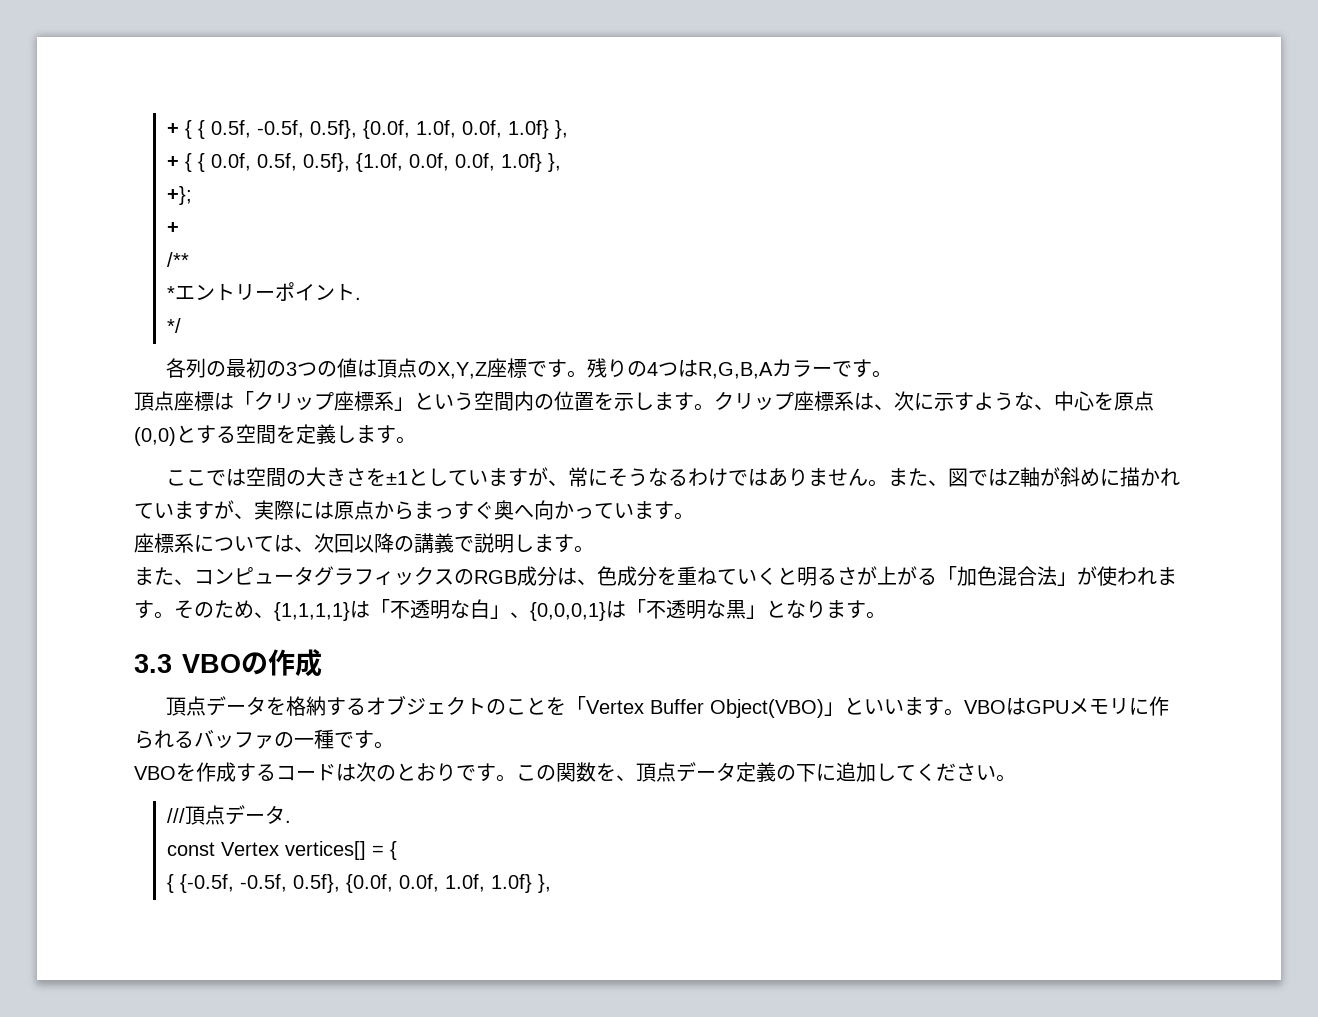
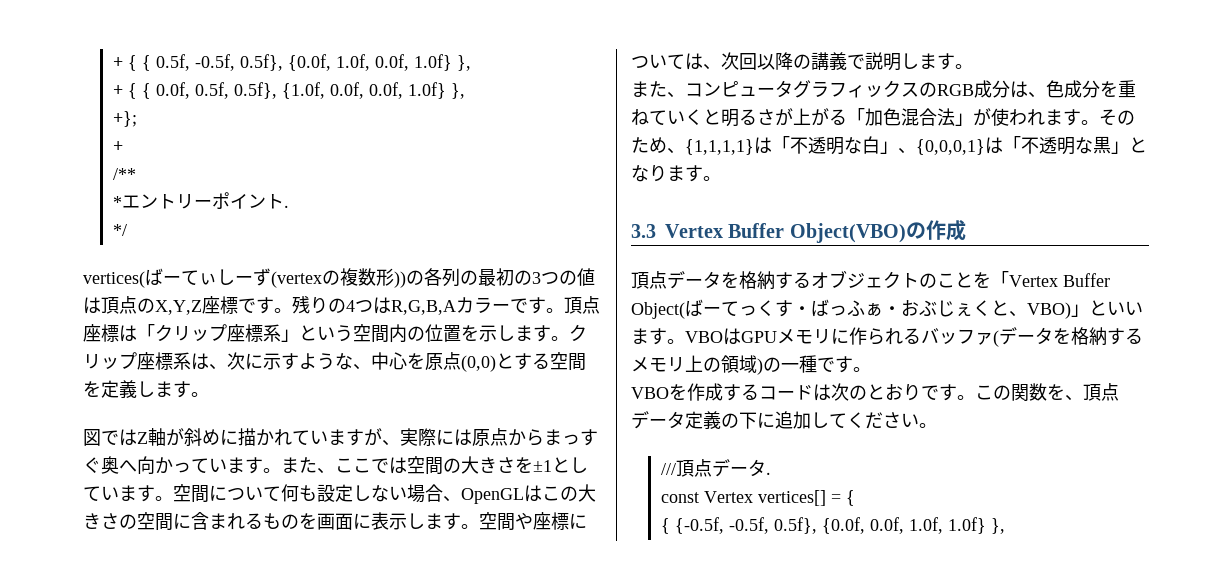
(182, 325) none -> [83,268,424,288] vertices(ばーてぃしーず(vertexの複数形))の
(893, 374) // -> (564, 310) none
[166,467,949,487] ここでは空間の大きさを±1としていますが、常にそうなるわけではありません。また、 -> (209, 394) none
[134,533,194,553] // 座標系 -> [281,456,588,475] [83,484,596,504] [83,512,569,531] また、ここでは空間の大きさを±1としています。空間について何も設定しない場合、OpenGLはこの大きさの空間に含まれるものを画面に表示します。空間や座標
[182,654,241,673] VBO -> [665,223,906,243] Vertex Buffer Object(VBO)
[710,699,825,718] Object(VBO) -> [631,299,1071,319] Object(ばーてっくす・ばっふぁ・おぶじぇくと、VBO)
(274, 742) none -> [993,327,1143,347] [631,355,763,375] (データを格納するメモリ上の領域)

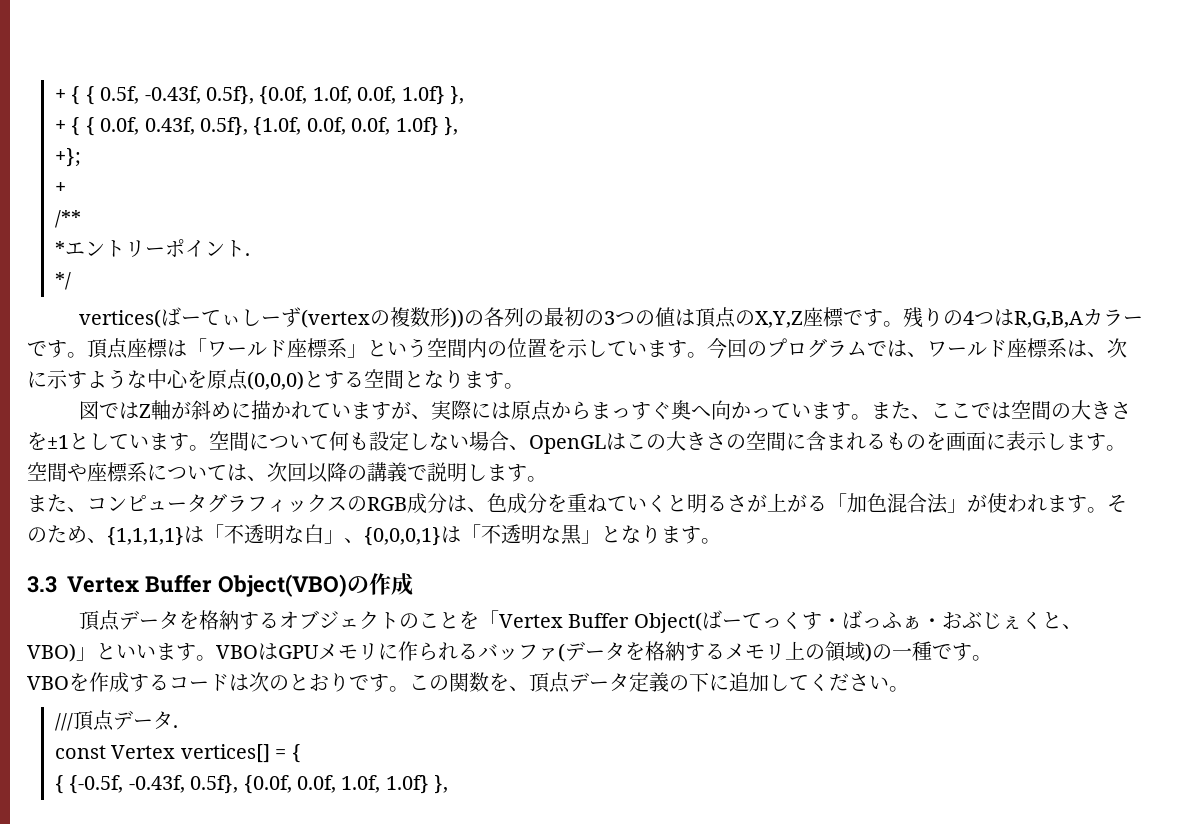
[195,54,236,71] -0.5f, -> [144,86,201,104] -0.43f,
[195,82,230,99] 0.5f, -> [144,117,195,135] 0.43f,
[155,324,227,342] クリップ -> [207,340,287,357] ワールド
[515,324,587,342] [83,352,137,369] ます。クリップ -> [607,338,1007,359] ています。今回のプログラムでは、ワールド
[353,364,371,370] 、 -> (147, 379) none
[461,355,496,372] (0,0) -> [247,371,304,390] (0,0,0)
[83,380,155,398] を定義し -> [404,370,464,389] となり
(569, 521) none -> [127,462,147,482] 系
[729,517,770,534] -0.5f, -> [128,775,185,793] -0.43f,

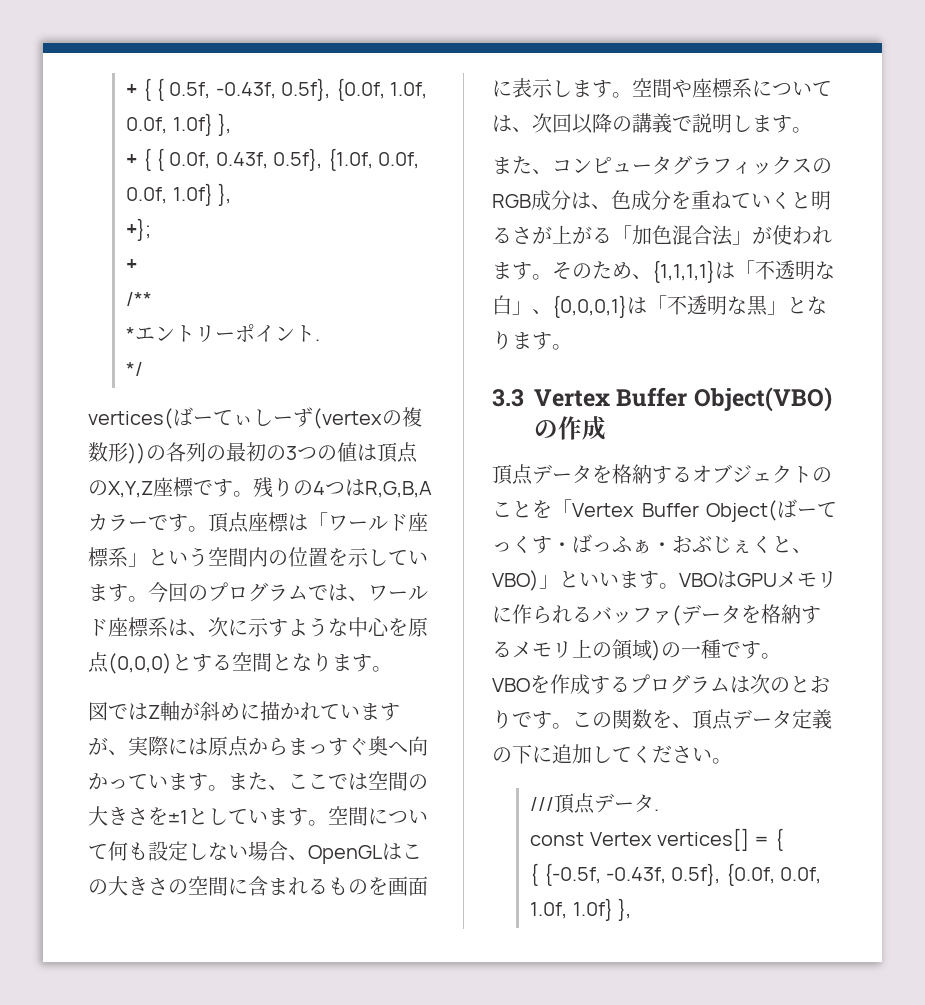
[169,674,229,691] コード -> [630,674,730,694] プログラム

